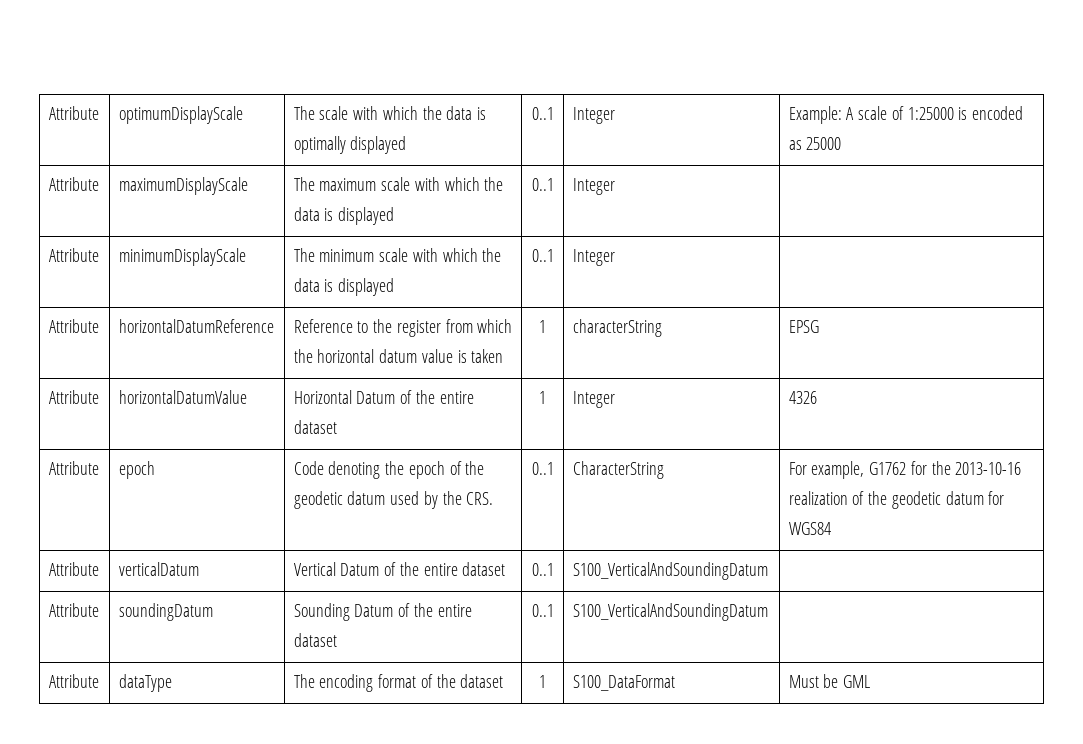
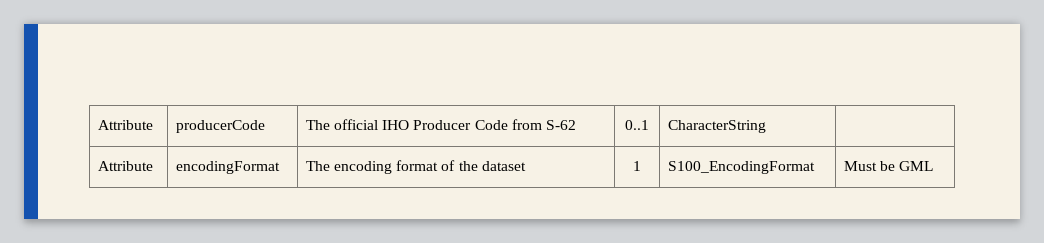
[48,106,99,120] [118,106,243,124] [293,106,487,120] [293,136,407,154] [531,107,554,120] [572,107,615,124] [788,106,1024,124] [788,137,842,150] [48,177,99,191] [118,177,248,195] [293,177,504,191] [293,207,395,225] [531,178,554,191] [572,178,615,195] [48,248,99,262] [118,248,246,266] [293,248,502,262] [293,278,395,296] [531,249,554,262] [572,249,615,266] [48,319,99,333] [118,319,274,333] [293,319,513,337] [293,349,504,363] [539,320,546,333] [572,319,662,337] [788,320,819,333] [48,390,99,404] [118,390,247,404] [293,390,474,404] [293,420,337,434] [539,391,546,404] [572,391,615,408] [788,391,817,404] [48,461,99,475] [118,461,155,479] [293,461,485,479] [293,491,494,509] [531,462,554,475] [572,461,664,479] [788,461,1022,479] [788,491,1005,509] [788,522,831,535] [48,562,99,576] [118,562,199,576] [293,562,506,576] [531,563,554,576] [572,562,768,580] [48,603,99,617] [118,603,213,621] [293,603,472,621] [293,633,337,647] [531,604,554,617] [572,603,768,621] [48,674,99,688] [118,674,172,692] Attribute | optimumDisplayScale | The scale with which the data is optimally displayed | 0..1 | Integer | Example: A scale of 1:25000 is encoded as 25000 // Attribute | maximumDisplayScale | The maximum scale with which the data is displayed | 0..1 | Integer | // Attribute | minimumDisplayScale | The minimum scale with which the data is displayed | 0..1 | Integer | // Attribute | horizontalDatumReference | Reference to the register from which the horizontal datum value is taken | 1 | characterString | EPSG // Attribute | horizontalDatumValue | Horizontal Datum of the entire dataset | 1 | Integer | 4326 // Attribute | epoch | Code denoting the epoch of the geodetic datum used by the CRS. | 0..1 | CharacterString | For example, G1762 for the 2013-10-16 realization of the geodetic datum for WGS84 // Attribute | verticalDatum | Vertical Datum of the entire dataset | 0..1 | S100_VerticalAndSoundingDatum | // Attribute | soundingDatum | Sounding Datum of the entire dataset | 0..1 | S100_VerticalAndSoundingDatum | // Attribute | dataType -> [97,120,153,130] [175,120,265,133] [305,119,577,130] [625,120,649,130] [667,120,766,133] [97,161,153,171] [175,161,280,174] Attribute | producerCode | The official IHO Producer Code from S-62 | 0..1 | CharacterString | // Attribute | encodingFormat
[572,675,675,691] S100_DataFormat -> [667,161,815,174] S100_EncodingFormat

